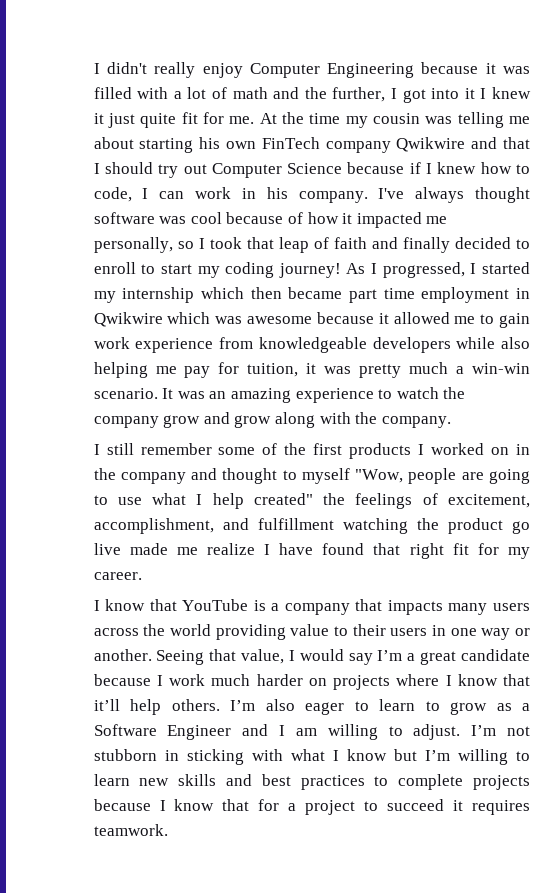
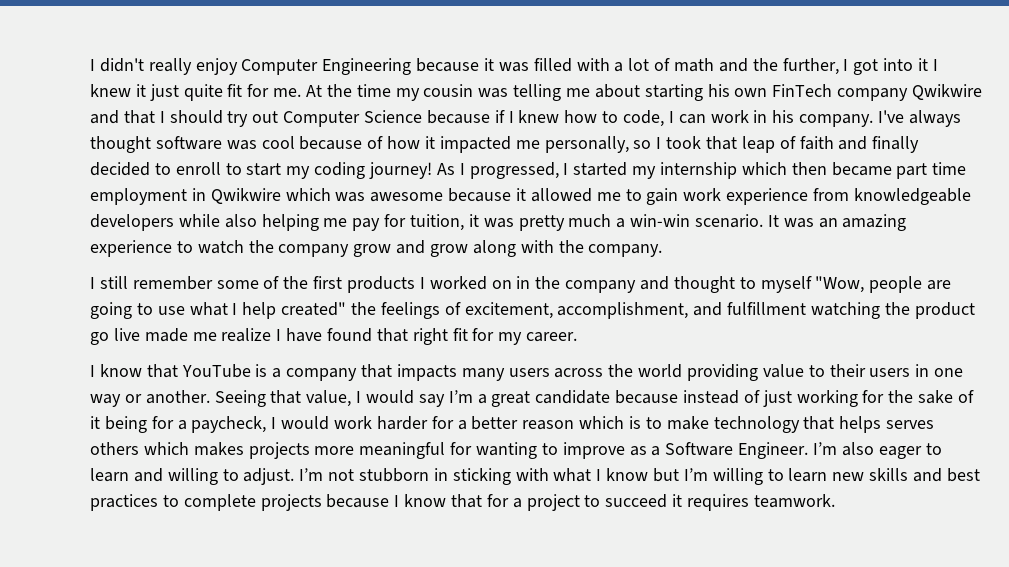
[156,674,531,690] [93,699,220,715] I work much harder on projects where I know that it’ll help others. -> [683,390,975,407] [90,416,935,433] [90,442,809,459] instead of just working for the sake of it being for a paycheck, I would work harder for a better reason which is to make technology that helps serves others which makes projects more meaningful for wanting to improve as a Software Engineer.
[425,701,531,715] [93,724,317,740] to grow as a Software Engineer and I am -> [133,468,163,482] and

